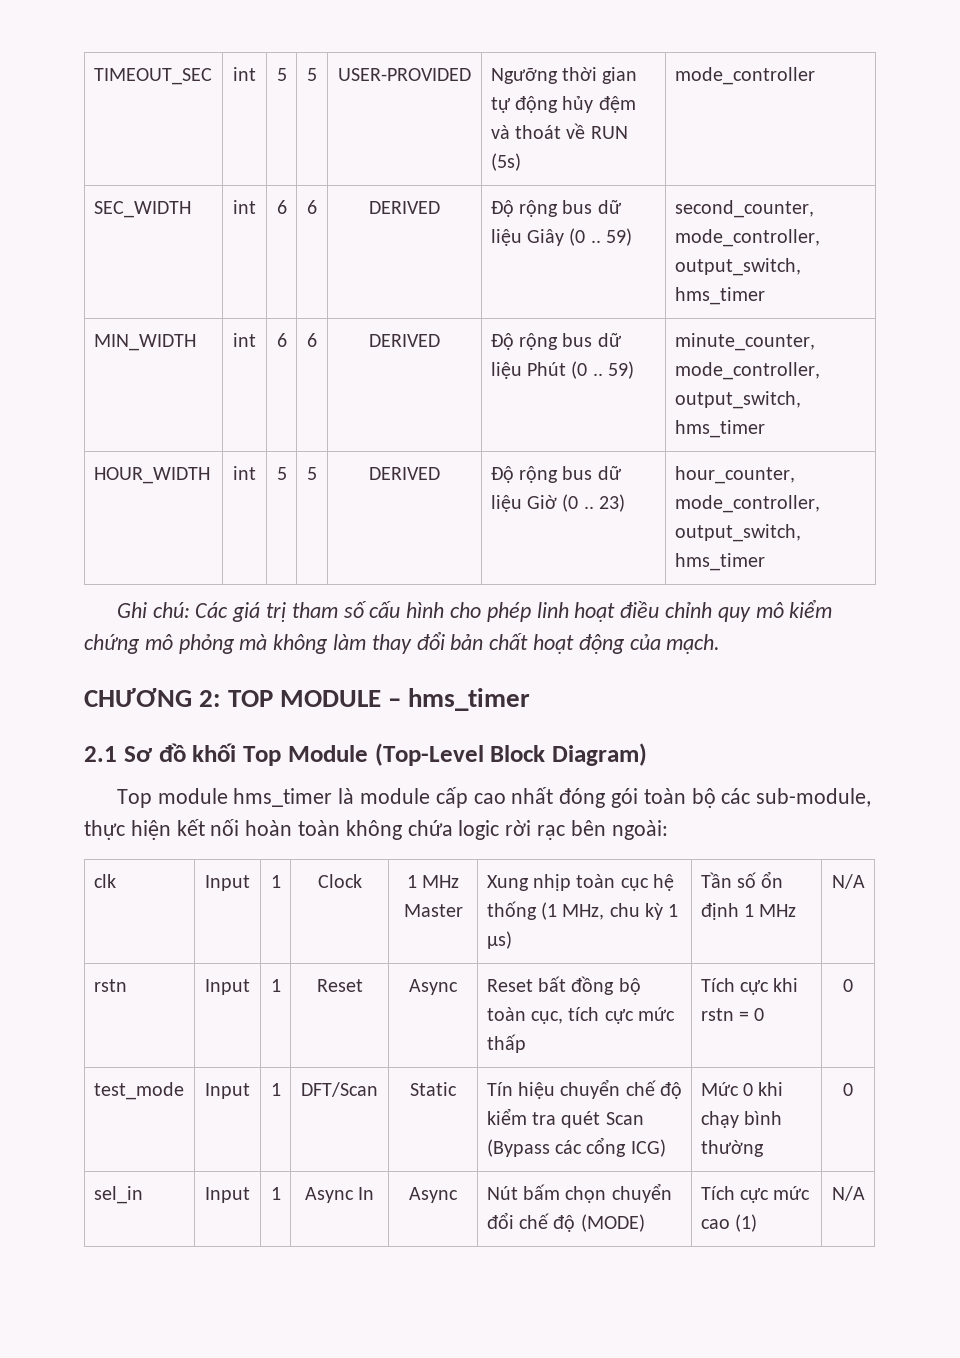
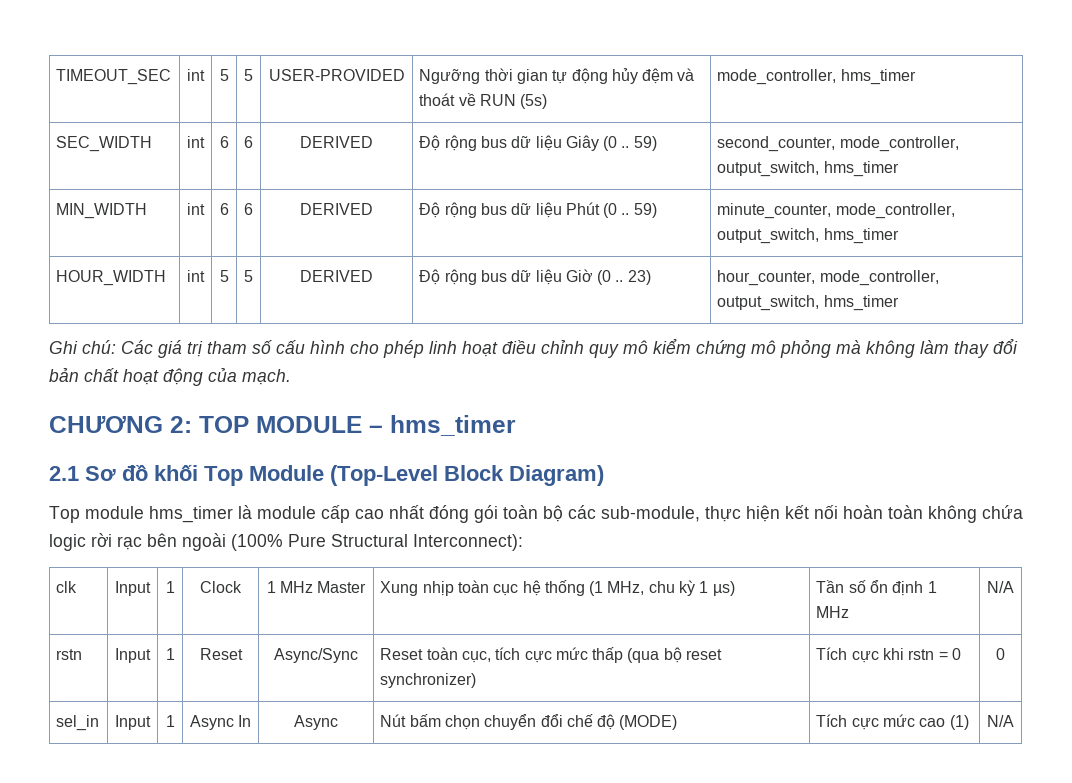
[674,67,815,85] mode_controller -> [717,69,916,85] mode_controller, hms_timer
[611,820,668,840] ngoài: -> [182,533,523,551] ngoài (100% Pure Structural Interconnect):
[408,979,458,995] [486,976,641,995] Async | Reset bất đồng bộ -> [274,648,358,663] [380,648,424,660] Async/Sync | Reset
(526, 1043) none -> [627,647,723,663] [380,673,477,688] (qua bộ reset synchronizer)
[93,1082,184,1100] [205,1083,250,1099] [270,1083,281,1096] [301,1082,378,1097] [409,1082,457,1096] [486,1079,682,1099] [486,1108,644,1128] [486,1137,666,1157] [700,1082,784,1096] [700,1111,783,1128] [700,1140,764,1157] [843,1083,853,1096] // test_mode | Input | 1 | DFT/Scan | Static | Tín hiệu chuyển chế độ kiểm tra quét Scan (Bypass các cổng ICG) | Mức 0 khi chạy bình thường | 0 -> (1005, 654) none

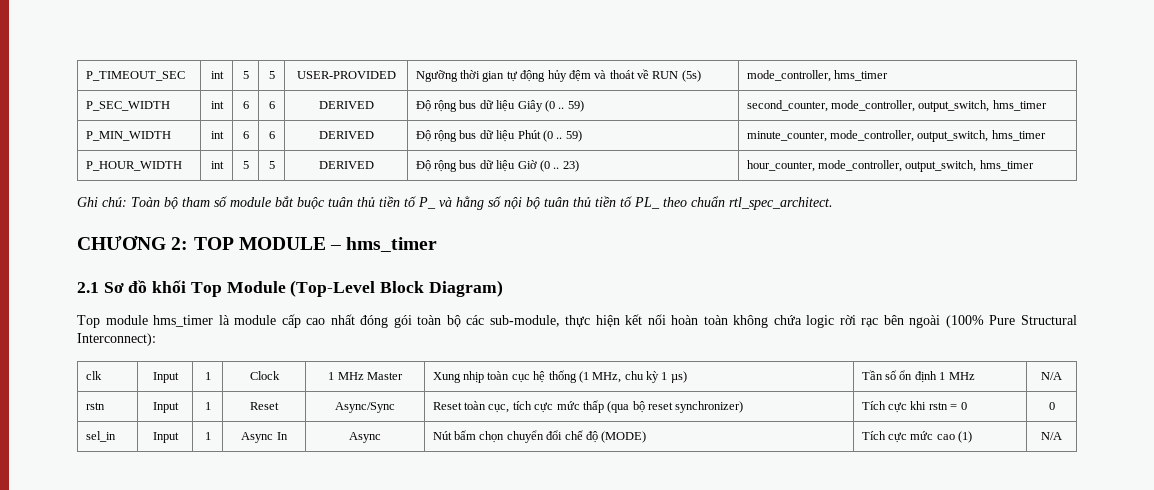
[56,69,172,85] TIMEOUT_SEC -> [85,71,185,81] P_TIMEOUT_SEC
[56,136,153,152] SEC_WIDTH -> [85,101,170,111] P_SEC_WIDTH
[56,203,148,219] MIN_WIDTH -> [85,131,171,141] P_MIN_WIDTH
[56,270,167,286] HOUR_WIDTH -> [85,161,182,171] P_HOUR_WIDTH
[121,339,1018,358] [49,368,291,386] Các giá trị tham số cấu hình cho phép linh hoạt điều chỉnh quy mô kiểm chứng mô phỏng mà không làm thay đổi bản chất hoạt động của mạch. -> [131,196,833,210] Toàn bộ tham số module bắt buộc tuân thủ tiền tố P_ và hằng số nội bộ tuân thủ tiền tố PL_ theo chuẩn rtl_spec_architect.

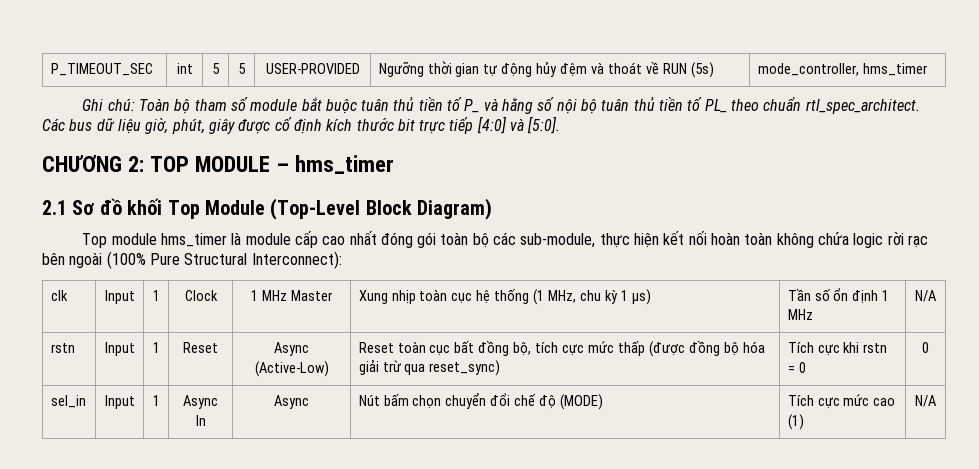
[85,101,170,111] [210,101,224,109] [242,101,249,109] [268,101,275,109] [318,101,374,109] [415,100,584,112] [746,100,1047,112] [85,131,171,141] [210,131,224,139] [242,131,249,139] [268,131,275,139] [318,131,374,139] [415,130,582,142] [746,130,1046,142] [85,161,182,171] [210,161,224,169] [242,161,249,169] [268,161,275,169] [318,161,374,169] [415,160,579,172] [746,160,1034,172] // P_SEC_WIDTH | int | 6 | 6 | DERIVED | Độ rộng bus dữ liệu Giây (0 .. 59) | second_counter, mode_controller, output_switch, hms_timer // P_MIN_WIDTH | int | 6 | 6 | DERIVED | Độ rộng bus dữ liệu Phút (0 .. 59) | minute_counter, mode_controller, output_switch, hms_timer // P_HOUR_WIDTH | int | 5 | 5 | DERIVED | Độ rộng bus dữ liệu Giờ (0 .. 23) | hour_counter, mode_controller, output_switch, hms_timer -> (927, 69) none
(833, 203) none -> [42,116,561,134] Các bus dữ liệu giờ, phút, giây được cố định kích thước bit trực tiếp [4:0] và [5:0].
[335,402,395,413] Async/Sync -> [274,342,309,356] [254,361,329,377] Async (Active-Low)
[488,400,744,413] cục, tích cực mức thấp (qua bộ reset synchronizer) -> [429,340,765,357] [358,360,501,376] cục bất đồng bộ, tích cực mức thấp (được đồng bộ hóa giải trừ qua reset_sync)

